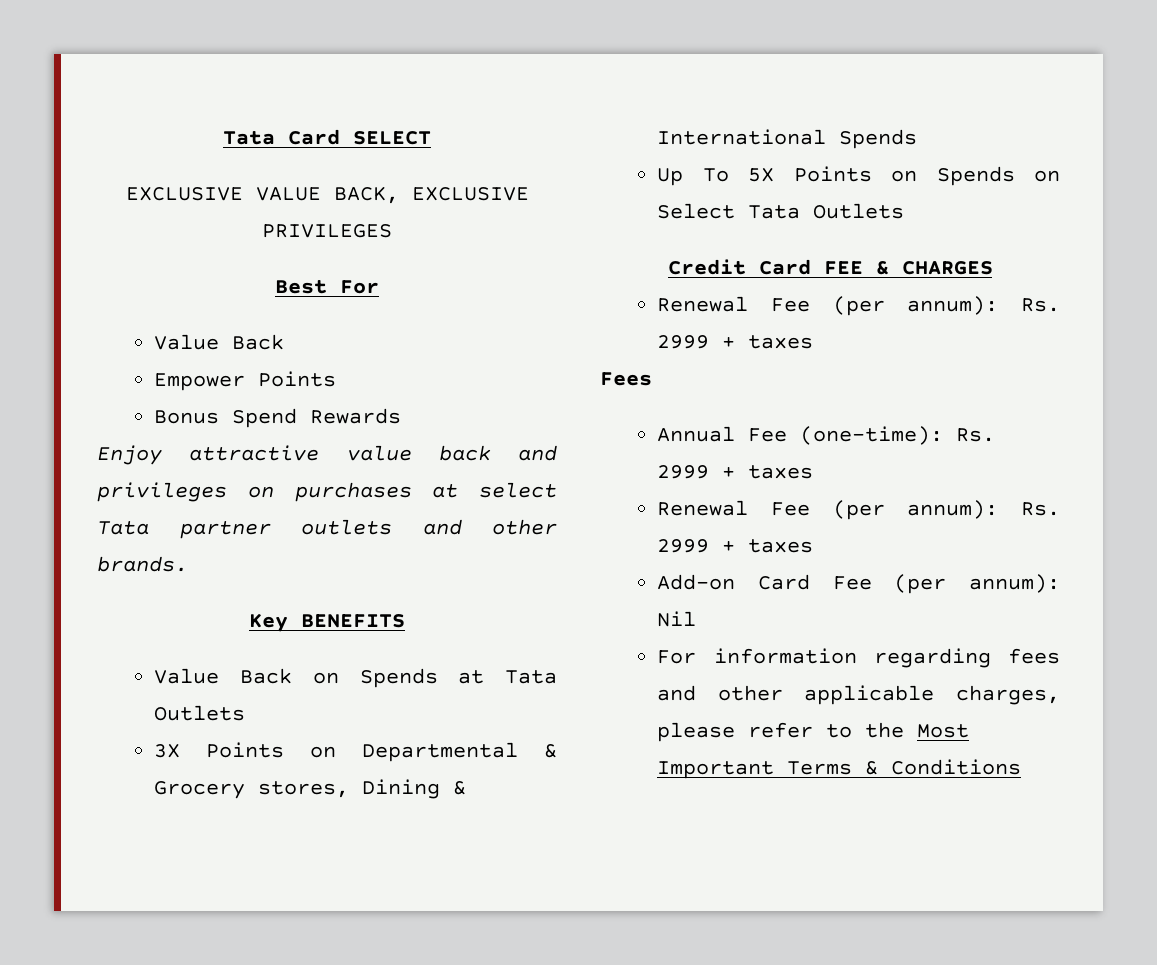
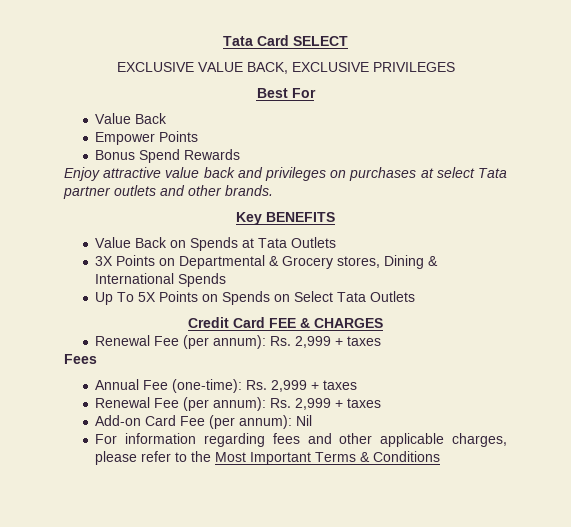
[657,335,710,349] 2999 -> [295,336,332,348] 2,999
[657,465,710,479] 2999 -> [271,380,308,392] 2,999
[657,539,710,553] 2999 -> [295,398,332,410] 2,999

